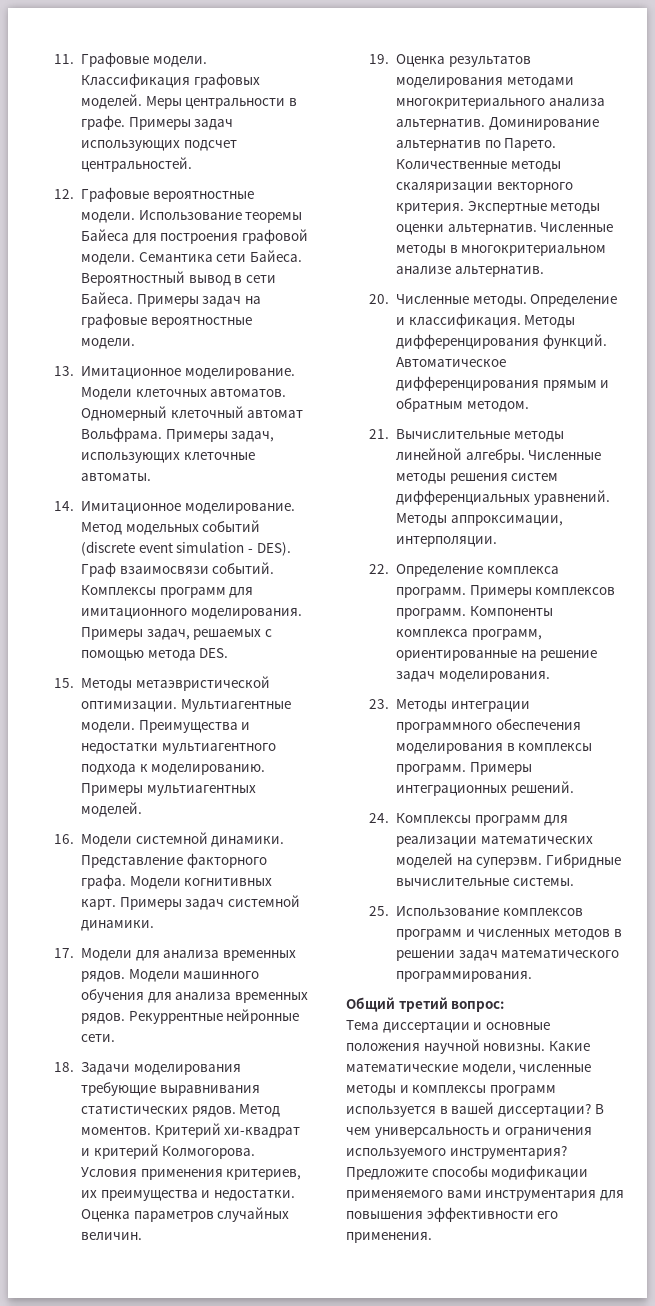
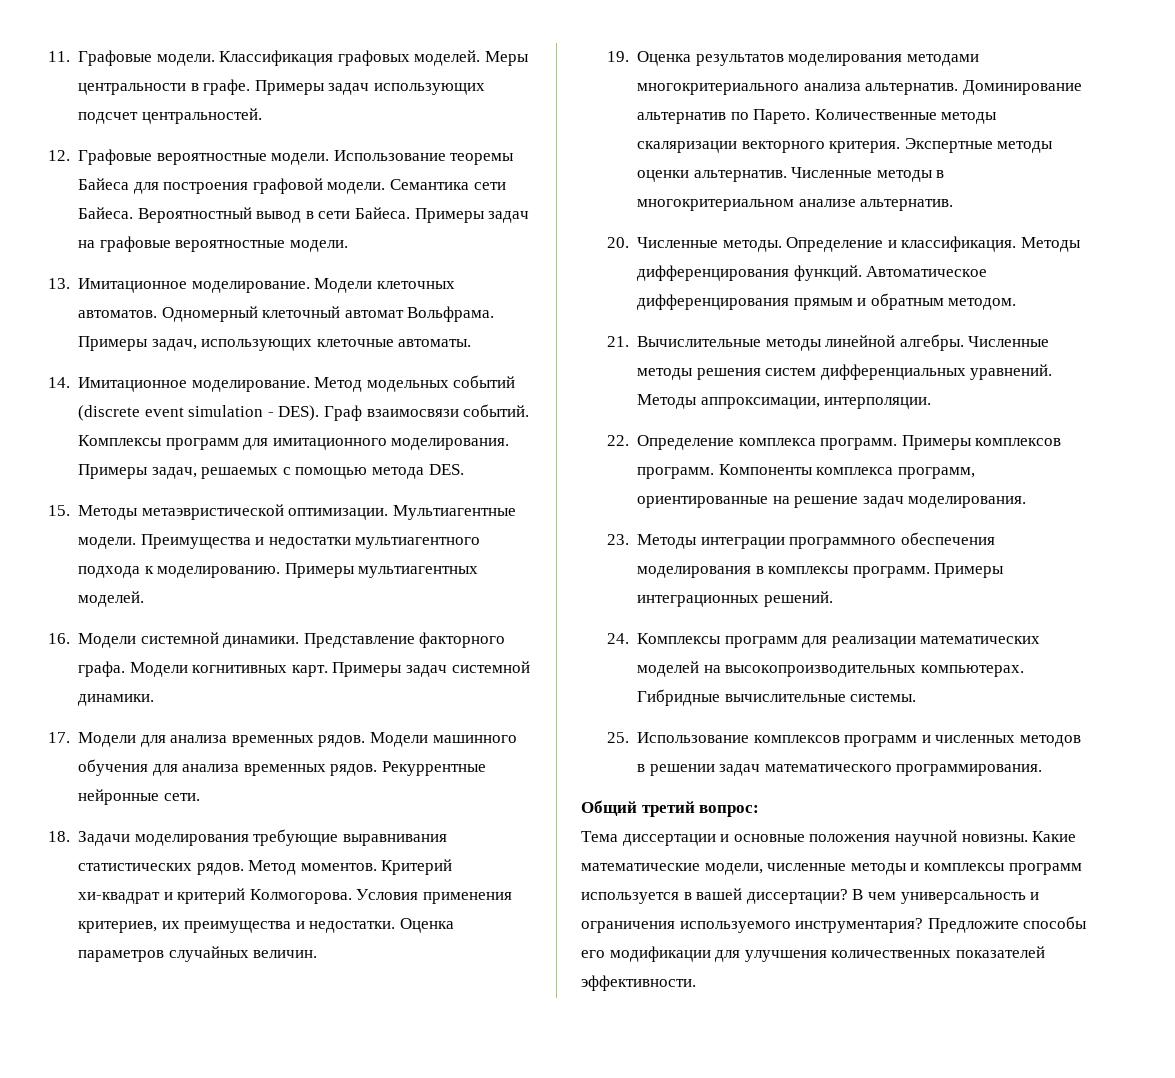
[476,857,543,868] суперэвм. -> [725,665,1024,677] высокопроизводительных компьютерах.
[491,1165,589,1180] [346,1190,624,1201] [346,1207,559,1222] [346,1232,432,1243] модификации применяемого вами инструментария для повышения эффективности его применения. -> [581,946,1045,962] [581,975,696,991] его модификации для улучшения количественных показателей эффективности.

